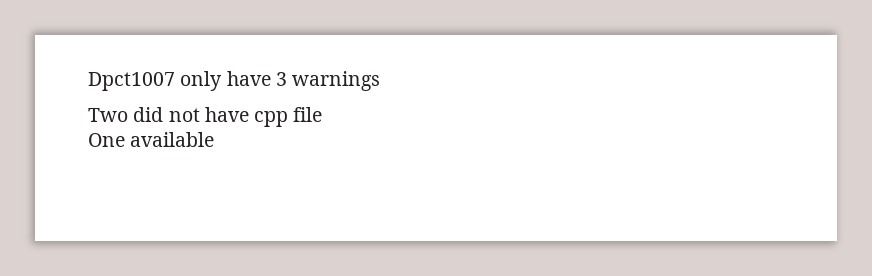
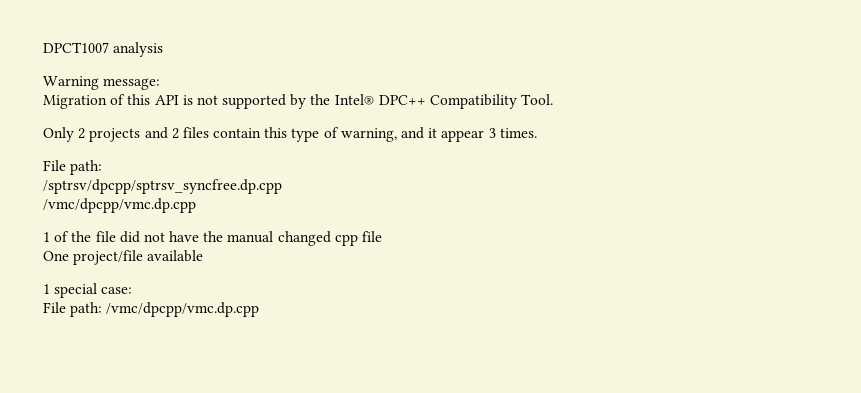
[88,71,381,91] [88,107,249,122] Dpct1007 only have 3 warnings // Two did not have -> [43,42,164,57] [43,76,161,90] [43,94,554,109] [43,127,537,142] [43,160,103,175] [43,179,282,194] [43,198,196,213] [43,231,331,246] DPCT1007 analysis // Warning message: // Migration of this API is not supported by the Intel® DPC++ Compatibility Tool. // Only 2 projects and 2 files contain this type of warning, and it appear 3 times. // File path: // /sptrsv/dpcpp/sptrsv_syncfree.dp.cpp // /vmc/dpcpp/vmc.dp.cpp // 1 of the file did not have the manual changed
(125, 140) none -> [73,250,144,265] project/file
(215, 139) none -> [43,283,133,298] [43,302,260,317] // 1 special case: // File path: /vmc/dpcpp/vmc.dp.cpp

